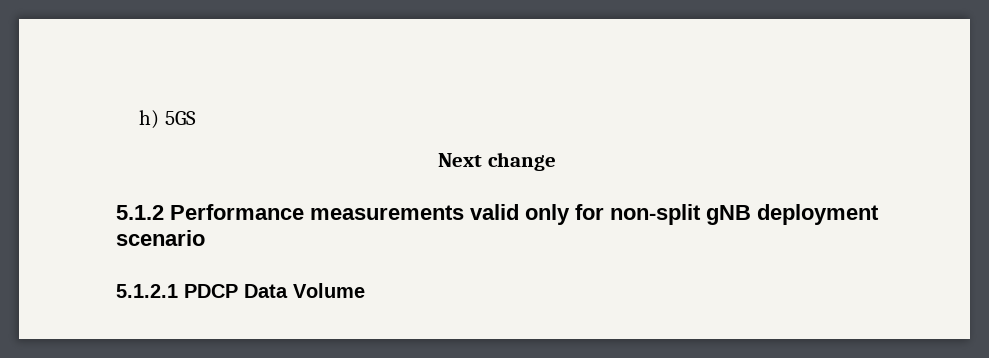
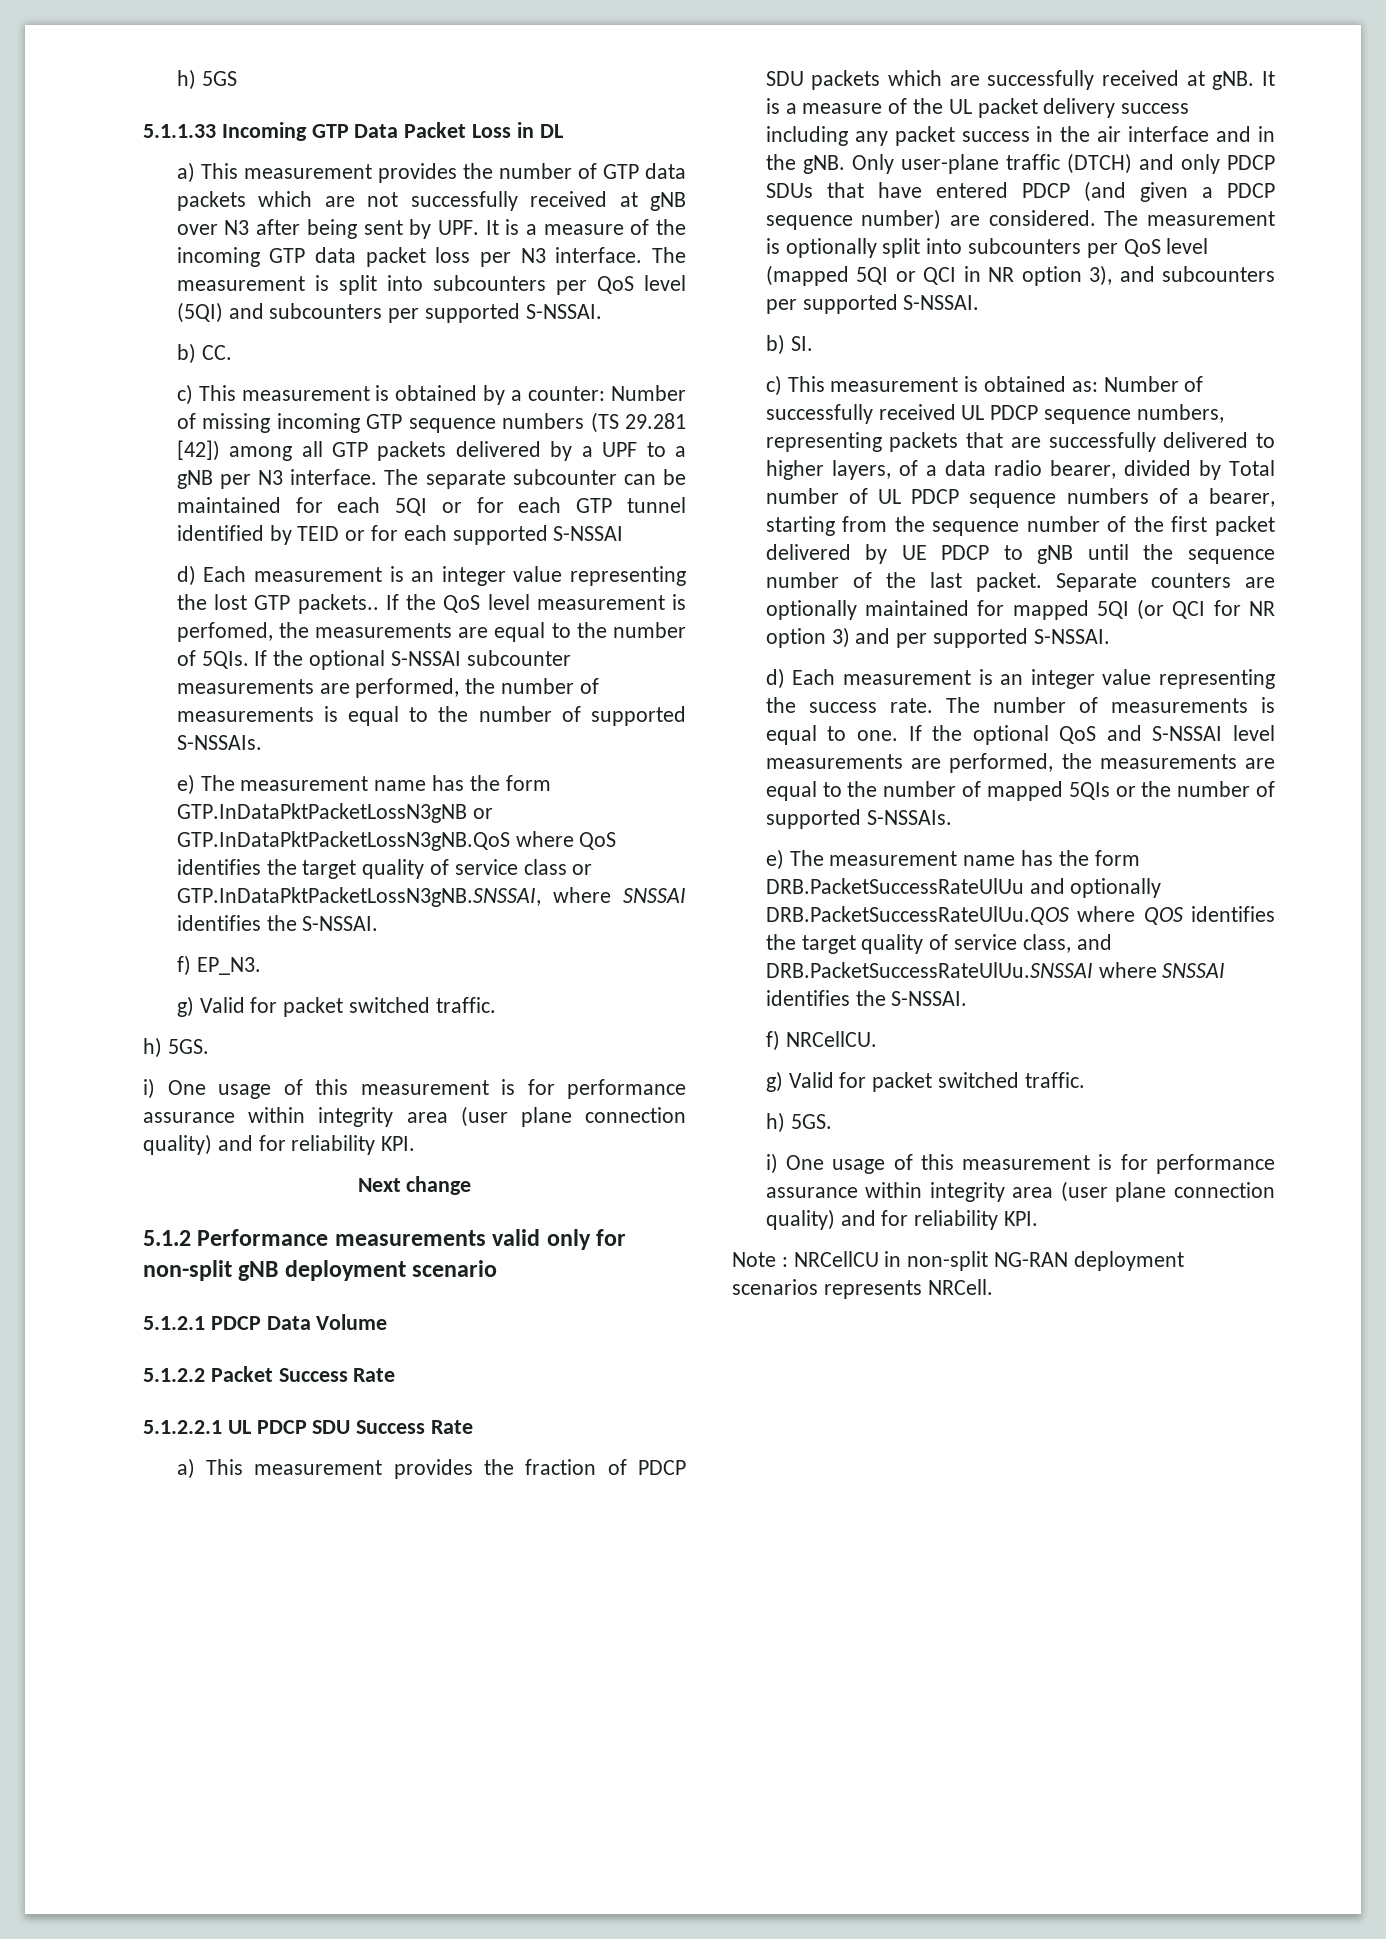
(196, 118) none -> [143,122,563,141] [176,162,686,183] [176,191,686,211] [176,219,686,239] [176,247,686,267] [176,275,687,295] [176,302,602,323] [176,343,232,364] [176,384,686,405] [176,412,686,433] [176,440,687,461] [176,469,686,489] [176,497,686,516] [176,525,624,545] [176,565,686,586] [176,594,686,614] [176,622,686,642] [176,650,571,670] [176,678,599,698] [176,706,686,726] [176,735,262,750] [176,774,551,795] [176,803,493,823] [176,831,617,851] [176,859,593,879] [176,887,686,907] [176,915,379,931] [176,955,261,976] [176,996,496,1017] [143,1037,209,1058] [143,1078,686,1099] [143,1106,686,1127] [143,1134,416,1155] // 5.1.1.33 Incoming GTP Data Packet Loss in DL // a) This measurement provides the number of GTP data packets which are not successfully received at gNB over N3 after being sent by UPF. It is a measure of the incoming GTP data packet loss per N3 interface. The measurement is split into subcounters per QoS level (5QI) and subcounters per supported S-NSSAI. // b) CC. // c) This measurement is obtained by a counter: Number of missing incoming GTP sequence numbers (TS 29.281 [42]) among all GTP packets delivered by a UPF to a gNB per N3 interface. The separate subcounter can be maintained for each 5QI or for each GTP tunnel identified by TEID or for each supported S-NSSAI // d) Each measurement is an integer value representing the lost GTP packets.. If the QoS level measurement is perfomed, the measurements are equal to the number of 5QIs. If the optional S-NSSAI subcounter measurements are performed, the number of measurements is equal to the number of supported S-NSSAIs. // e) The measurement name has the form GTP.InDataPktPacketLossN3gNB or GTP.InDataPktPacketLossN3gNB.QoS where QoS identifies the target quality of service class or GTP.InDataPktPacketLossN3gNB.SNSSAI, where SNSSAI identifies the S-NSSAI. // f) EP_N3. // g) Valid for packet switched traffic. // h) 5GS. // i) One usage of this measurement is for performance assurance within integrity area (user plane connection quality) and for reliability KPI.
(365, 290) none -> [143,1366,396,1382] [143,1420,474,1434] [176,1458,687,1479] [765,70,1275,90] [765,98,1190,118] [765,126,1275,146] [765,153,1275,174] [765,181,1275,202] [765,209,1275,230] [765,238,1209,258] [765,265,1275,286] [765,294,980,314] [765,334,813,355] [765,375,1204,396] [765,404,1224,424] [765,432,1275,452] [765,460,1275,480] [765,488,1275,508] [765,516,1275,536] [765,544,1275,564] [765,572,1275,592] [765,599,1275,620] [765,627,1110,648] [765,668,1275,689] [765,697,1275,713] [765,725,1275,745] [765,753,1275,773] [765,781,1275,801] [765,809,952,829] [765,849,1140,870] [765,878,1162,898] [765,906,1275,925] [765,934,1112,954] [765,962,1226,978] [765,990,968,1006] [765,1030,877,1051] [765,1071,1085,1092] [765,1112,832,1133] [765,1153,1275,1174] [765,1181,1275,1202] [765,1209,1038,1230] [732,1251,1184,1271] [732,1279,993,1299] // 5.1.2.2 Packet Success Rate // 5.1.2.2.1 UL PDCP SDU Success Rate // a) This measurement provides the fraction of PDCP SDU packets which are successfully received at gNB. It is a measure of the UL packet delivery success including any packet success in the air interface and in the gNB. Only user-plane traffic (DTCH) and only PDCP SDUs that have entered PDCP (and given a PDCP sequence number) are considered. The measurement is optionally split into subcounters per QoS level (mapped 5QI or QCI in NR option 3), and subcounters per supported S-NSSAI. // b) SI. // c) This measurement is obtained as: Number of successfully received UL PDCP sequence numbers, representing packets that are successfully delivered to higher layers, of a data radio bearer, divided by Total number of UL PDCP sequence numbers of a bearer, starting from the sequence number of the first packet delivered by UE PDCP to gNB until the sequence number of the last packet. Separate counters are optionally maintained for mapped 5QI (or QCI for NR option 3) and per supported S-NSSAI. // d) Each measurement is an integer value representing the success rate. The number of measurements is equal to one. If the optional QoS and S-NSSAI level measurements are performed, the measurements are equal to the number of mapped 5QIs or the number of supported S-NSSAIs. // e) The measurement name has the form DRB.PacketSuccessRateUlUu and optionally DRB.PacketSuccessRateUlUu.QOS where QOS identifies the target quality of service class, and DRB.PacketSuccessRateUlUu.SNSSAI where SNSSAI identifies the S-NSSAI. // f) NRCellCU. // g) Valid for packet switched traffic. // h) 5GS. // i) One usage of this measurement is for performance assurance within integrity area (user plane connection quality) and for reliability KPI. // Note : NRCellCU in non-split NG-RAN deployment scenarios represents NRCell.

